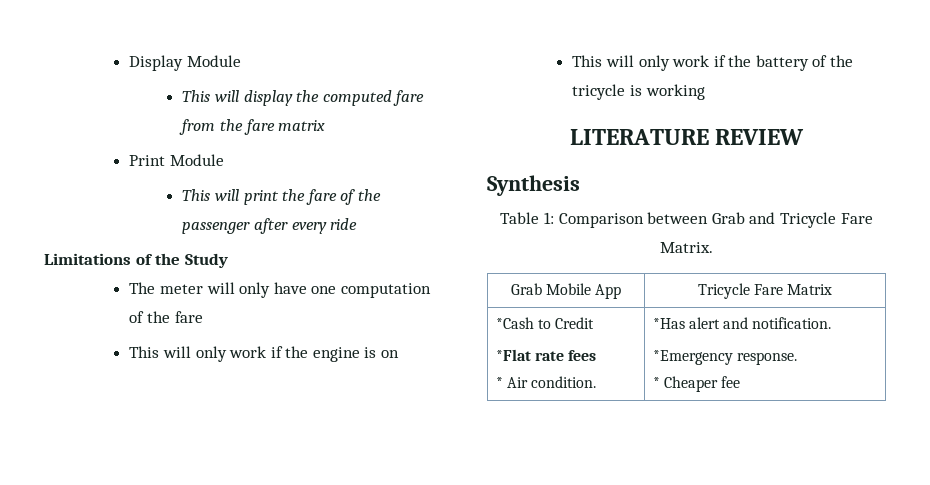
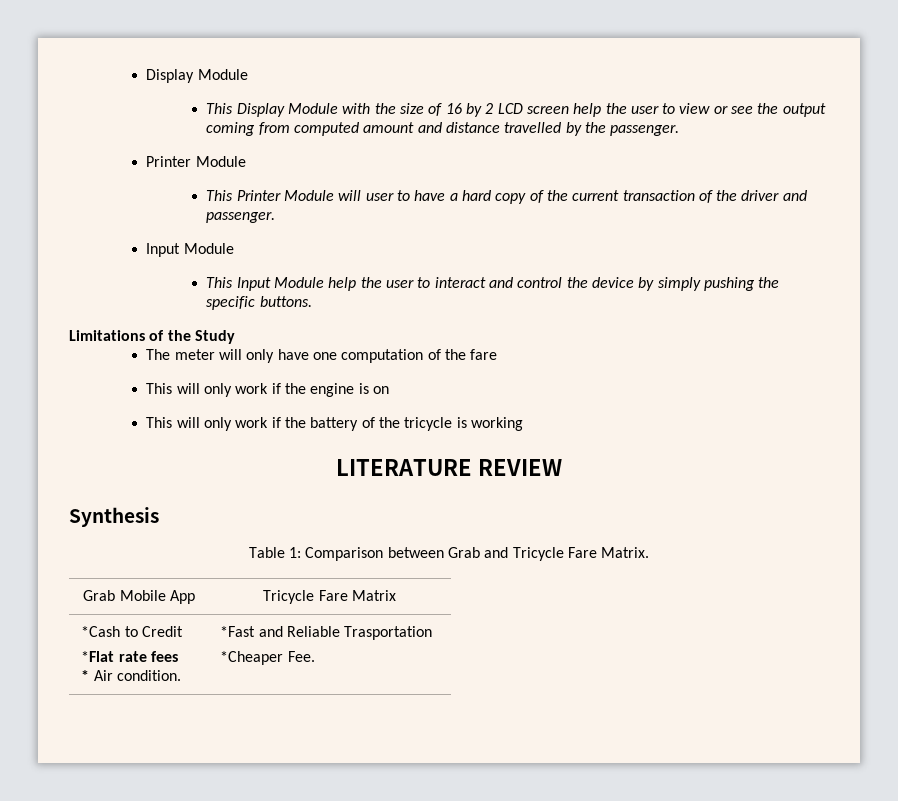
[214,90,425,106] [179,119,326,135] [129,154,224,166] [182,189,381,205] [182,218,358,234] will display the computed fare from the fare matrix // Print Module // This will print the fare of the passenger after every ride -> [236,103,826,117] [206,122,680,136] [146,156,246,167] [206,190,807,204] [206,212,276,223] [146,243,234,257] [206,277,780,291] [206,296,312,310] Display Module with the size of 16 by 2 LCD screen help the user to view or see the output coming from computed amount and distance travelled by the passenger. // Printer Module // This Printer Module will user to have a hard copy of the current transaction of the driver and passenger. // Input Module // This Input Module help the user to interact and control the device by simply pushing the specific buttons.
[652,317,832,329] [652,350,798,365] [652,376,741,392] *Has alert and notification. // *Emergency response. // * Cheaper fee -> [220,626,433,640] [220,651,315,665] *Fast and Reliable Trasportation // *Cheaper Fee.

